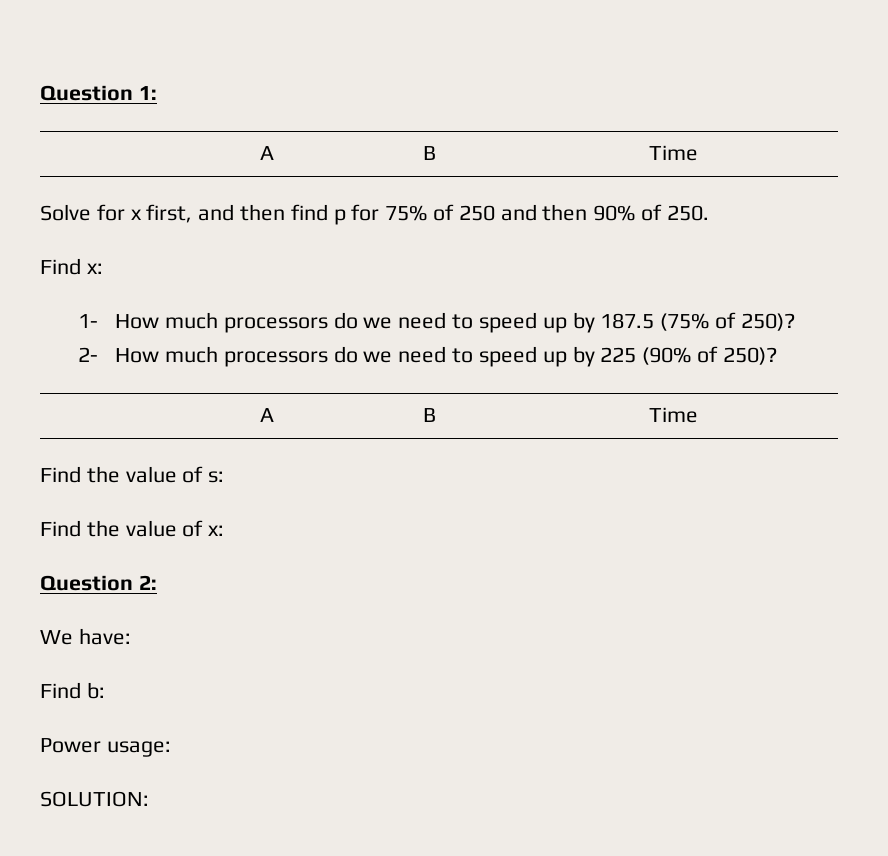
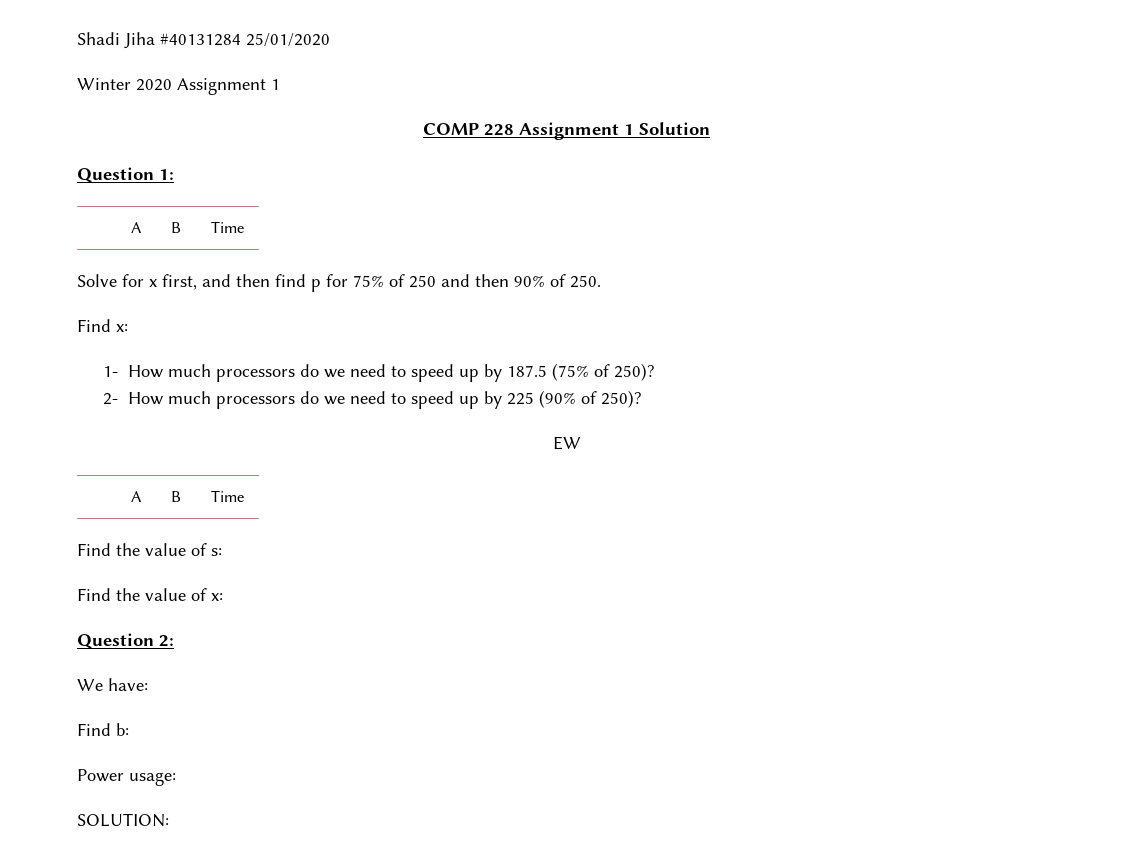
(40, 93) none -> [77,32,330,49] [77,78,280,95] [423,122,710,140] Shadi Jiha #40131284 25/01/2020 // Winter 2020 Assignment 1 // COMP 228 Assignment 1 Solution //
(777, 356) none -> [552,436,581,450] // EW

